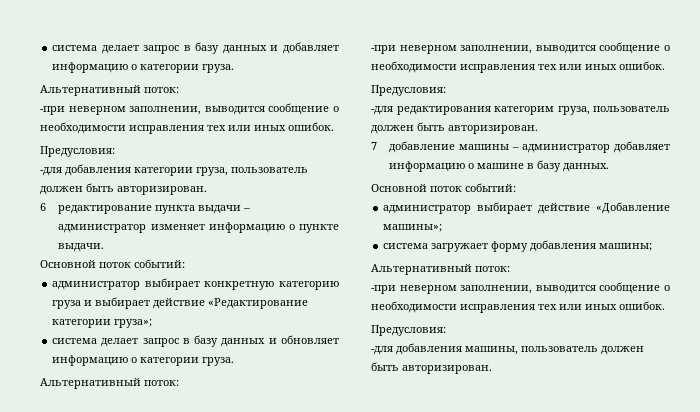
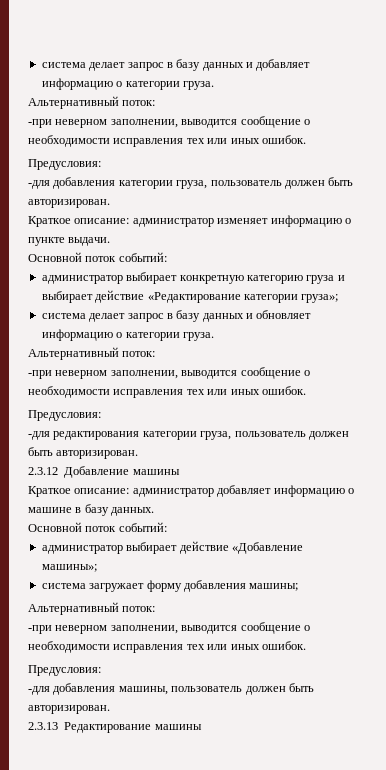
[40,203,251,214] 6 редактирование пункта выдачи – -> [28,216,130,227] Краткое описание:
[494,106,670,115] [371,122,538,134] [371,141,519,153] категорим груза, пользователь должен быть авторизирован. // 7 добавление машины – -> [142,431,349,440] [28,447,139,459] [28,466,180,478] [28,486,130,497] категории груза, пользователь должен быть авторизирован. // 2.3.12 Добавление машины // Краткое описание:
(492, 369) none -> [28,722,202,733] // 2.3.13 Редактирование машины

